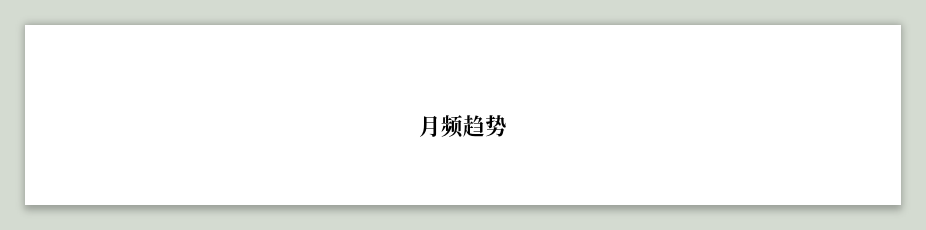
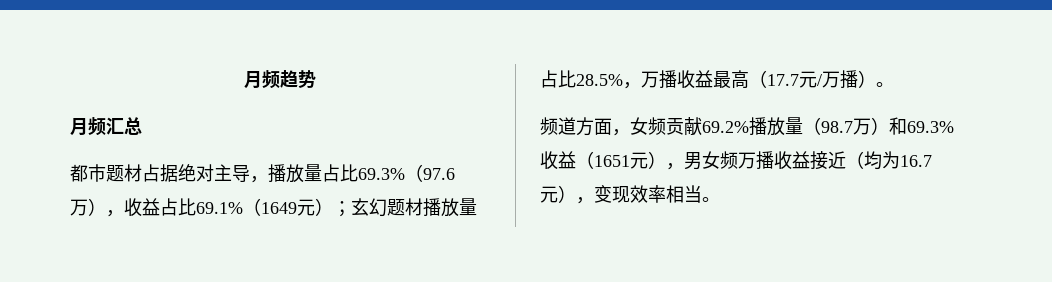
(507, 126) none -> [70,117,142,136] [70,164,455,183] [70,198,477,217] [540,70,894,89] [540,117,954,136] [540,151,932,170] [540,185,720,204] // 月频汇总 // 都市题材占据绝对主导，播放量占比69.3%（97.6万），收益占比69.1%（1649元）；玄幻题材播放量占比28.5%，万播收益最高（17.7元/万播）。 // 频道方面，女频贡献69.2%播放量（98.7万）和69.3%收益（1651元），男女频万播收益接近（均为16.7元），变现效率相当。

